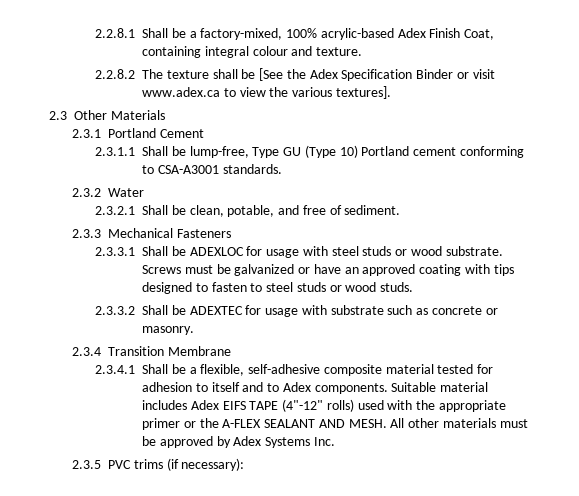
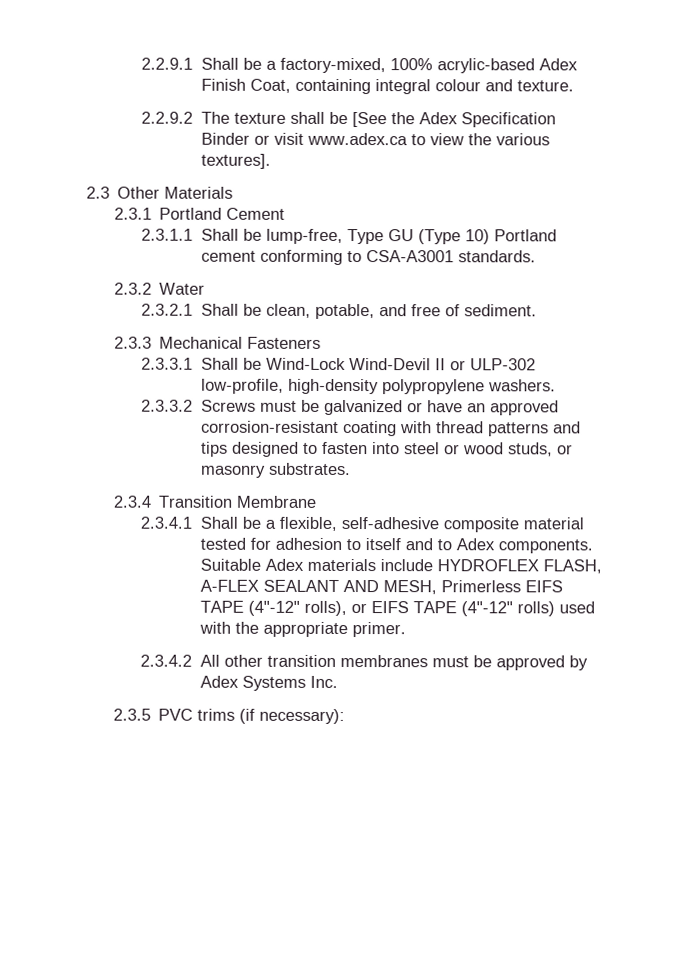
[94,28,135,38] 2.2.8.1 -> [141,57,194,70] 2.2.9.1
[94,69,135,79] 2.2.8.2 -> [141,111,194,124] 2.2.9.2
[189,246,503,258] ADEXLOC for usage with steel studs or wood substrate. -> [265,357,536,371] [200,378,556,395] [141,399,194,412] Wind-Lock Wind-Devil II or ULP-302 low-profile, high-density polypropylene washers. // 2.3.3.2
(416, 270) none -> [200,420,339,433] corrosion-resistant
(490, 269) none -> [435,421,581,437] thread patterns and
[250,282,414,292] [94,305,498,317] [141,326,194,335] to steel studs or wood studs. // 2.3.3.2 Shall be ADEXTEC for usage with substrate such as concrete or masonry. -> [371,442,573,457] [200,462,351,478] into steel or wood studs, or masonry substrates.
[440,382,489,392] [141,400,219,410] material includes Adex -> [264,558,602,574] [199,579,563,595] [199,600,367,617] Adex materials include HYDROFLEX FLASH, A-FLEX SEALANT AND MESH, Primerless EIFS TAPE (4"-12" rolls), or
[141,418,496,430] primer or the A-FLEX SEALANT AND MESH. All other materials -> [351,622,406,638] [140,654,428,668] primer. // 2.3.4.2 All other transition membranes

